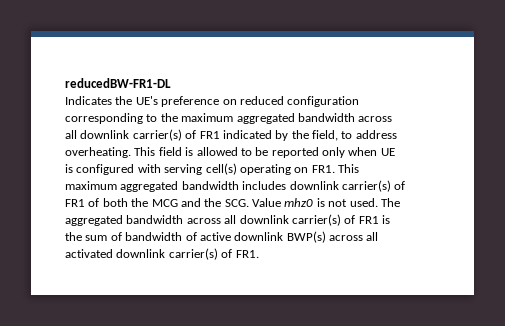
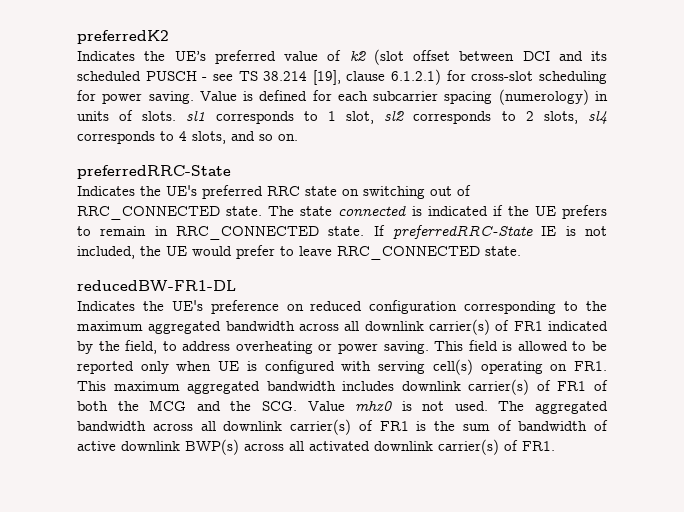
(65, 83) none -> [77,30,169,44] [77,49,607,65] [77,69,607,85] [77,89,608,105] [77,110,607,124] [77,131,298,144] [77,165,231,179] [77,185,471,199] [77,205,608,220] [77,225,607,240] [77,245,521,260] preferredK2 // Indicates the UE’s preferred value of k2 (slot offset between DCI and its scheduled PUSCH - see TS 38.214 [19], clause 6.1.2.1) for cross-slot scheduling for power saving. Value is defined for each subcarrier spacing (numerology) in units of slots. sl1 corresponds to 1 slot, sl2 corresponds to 2 slots, sl4 corresponds to 4 slots, and so on. // preferredRRC-State // Indicates the UE's preferred RRC state on switching out of RRC_CONNECTED state. The state connected is indicated if the UE prefers to remain in RRC_CONNECTED state. If preferredRRC-State IE is not included, the UE would prefer to leave RRC_CONNECTED state. //
[65,147,131,158] overheating. -> [235,341,429,354] overheating or power saving.

